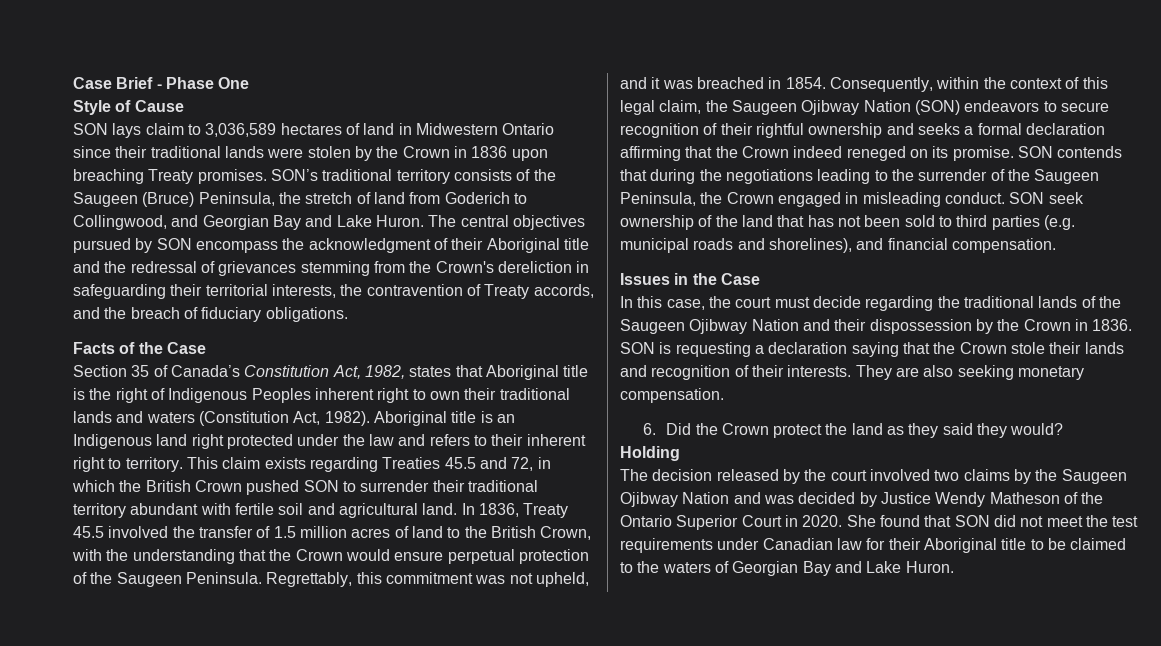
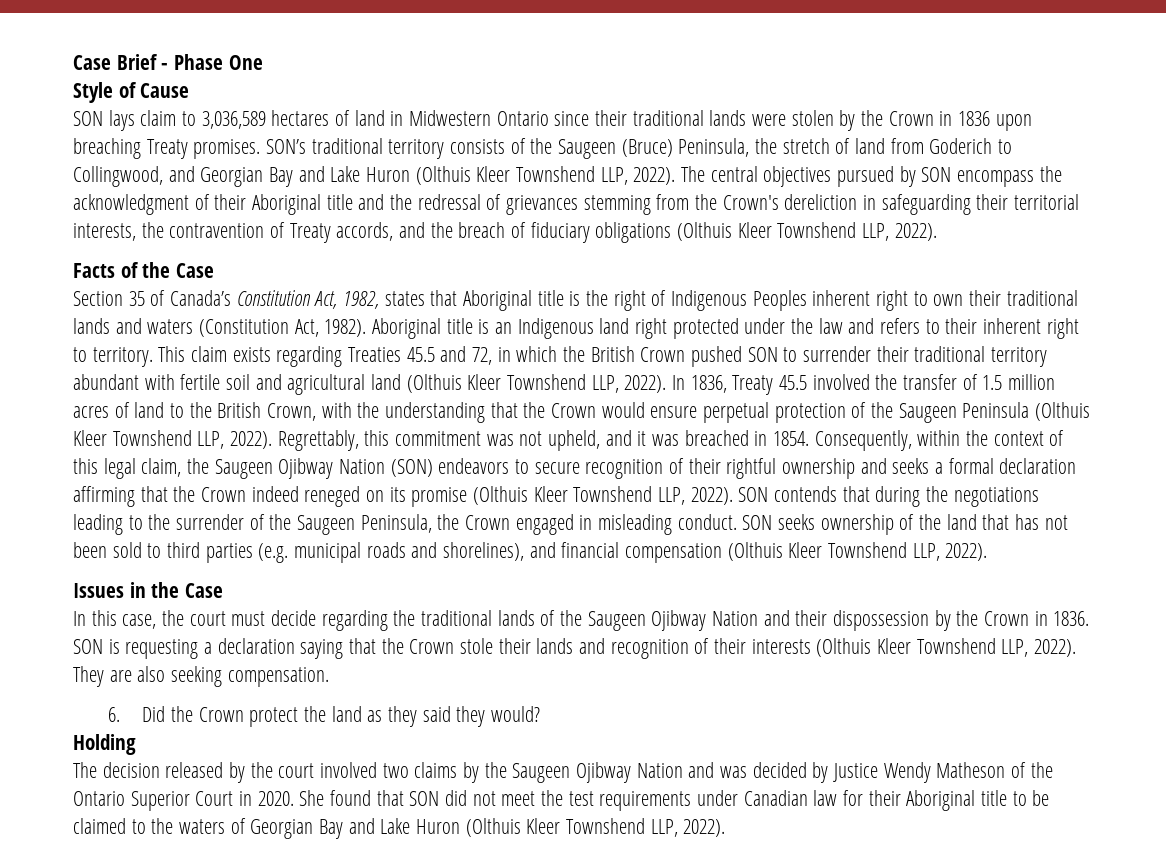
[375,215,424,227] Huron. -> [366,166,676,185] Huron (Olthuis Kleer Townshend LLP, 2022).
[265,307,348,322] obligations. -> [595,222,937,243] obligations (Olthuis Kleer Townshend LLP, 2022).
[422,503,458,515] land. -> [371,374,667,393] land (Olthuis Kleer Townshend LLP, 2022).
[185,572,262,584] Peninsula. -> [962,402,1091,421] [73,430,272,449] Peninsula (Olthuis Kleer Townshend LLP, 2022).
[952,146,1014,161] promise. -> [411,486,733,507] promise (Olthuis Kleer Townshend LLP, 2022).
[1048,192,1084,204] seek -> [778,514,816,530] seeks
[951,238,1056,253] compensation. -> [625,542,988,563] compensation (Olthuis Kleer Townshend LLP, 2022).
[787,365,852,377] interests. -> [751,638,1077,657] interests (Olthuis Kleer Townshend LLP, 2022).
[1017,366,1084,380] monetary -> (223, 676) none
[905,561,954,573] Huron. -> [416,818,726,837] Huron (Olthuis Kleer Townshend LLP, 2022).

